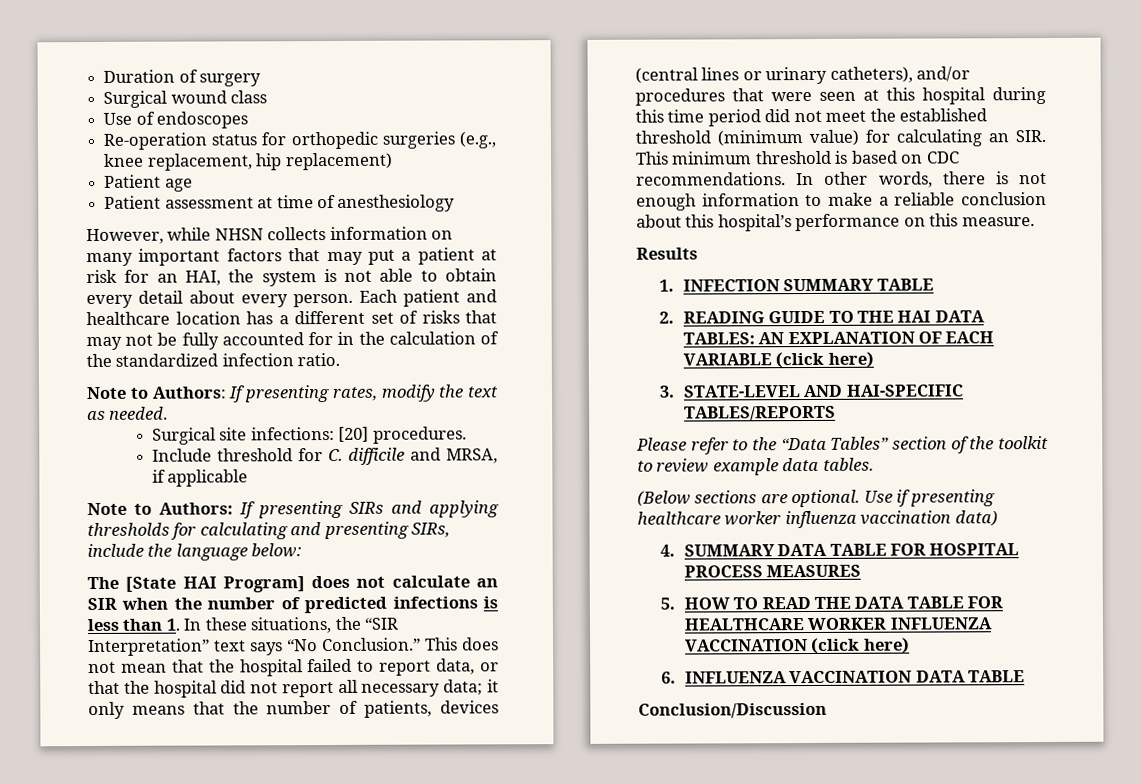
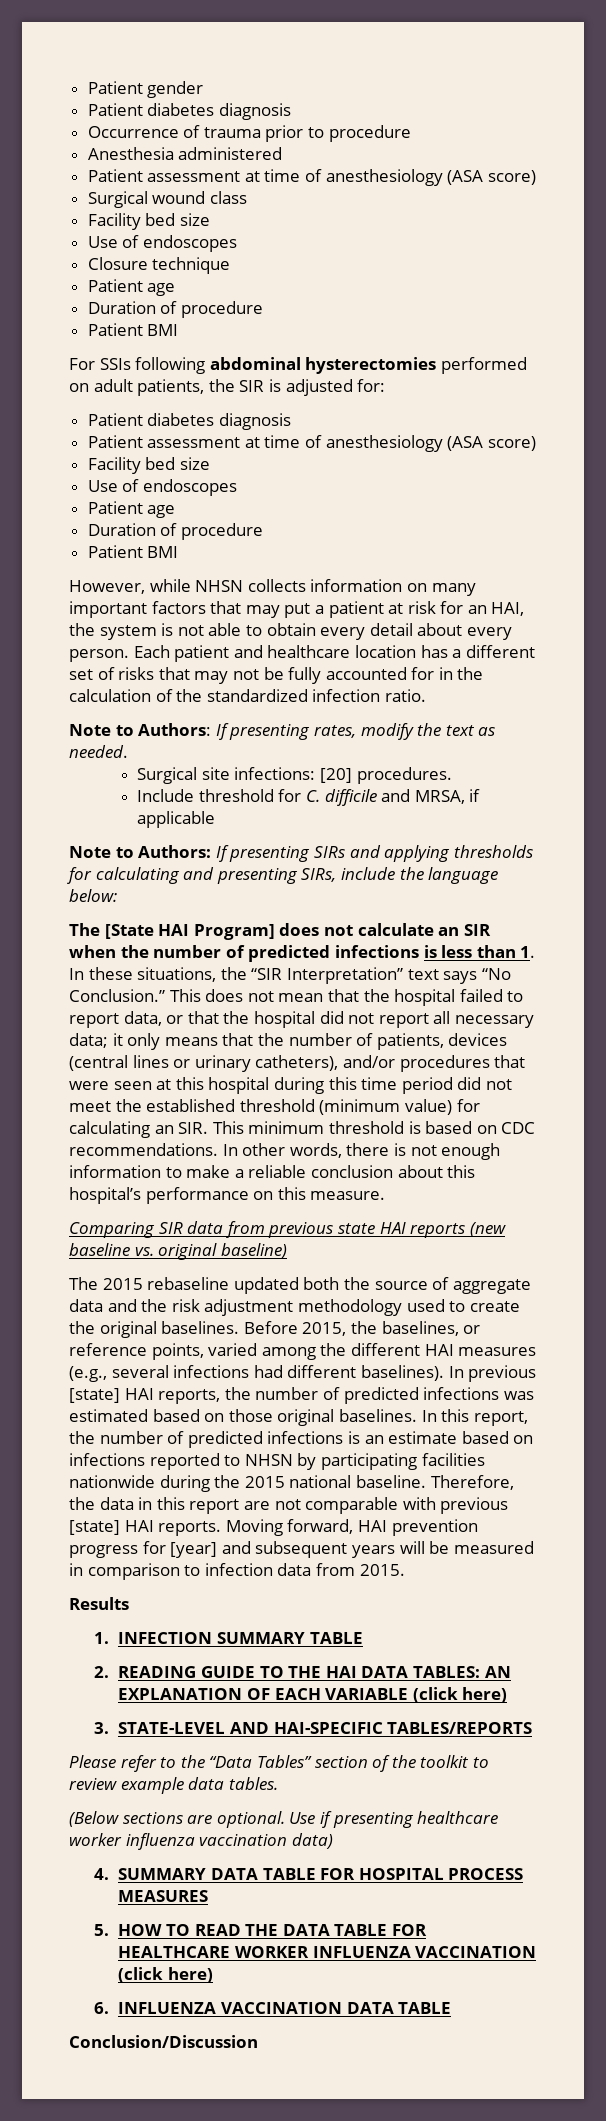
[103,69,262,87] [103,90,268,108] [103,111,249,129] [103,131,497,150] [103,152,393,171] [104,174,193,192] [104,194,456,212] Duration of surgery // Surgical wound class // Use of endoscopes // Re-operation status for orthopedic surgeries (e.g., knee replacement, hip replacement) // Patient age // Patient assessment at time of anesthesiology -> [87,81,204,98] [87,103,291,120] [87,125,411,142] [87,147,283,160] [87,169,536,186] [87,191,247,208] [87,213,210,230] [87,235,237,252] [87,257,231,274] [87,279,176,296] [87,301,263,318] [87,323,179,336] [69,357,527,374] [69,379,386,396] [87,413,291,430] [87,435,536,452] [87,457,210,474] [87,479,237,496] [87,501,176,518] [87,523,263,540] [87,545,179,558] Patient gender // Patient diabetes diagnosis // Occurrence of trauma prior to procedure // Anesthesia administered // Patient assessment at time of anesthesiology (ASA score) // Surgical wound class // Facility bed size // Use of endoscopes // Closure technique // Patient age // Duration of procedure // Patient BMI // For SSIs following abdominal hysterectomies performed on adult patients, the SIR is adjusted for: // Patient diabetes diagnosis // Patient assessment at time of anesthesiology (ASA score) // Facility bed size // Use of endoscopes // Patient age // Duration of procedure // Patient BMI
(1035, 222) none -> [69,1221,506,1238] [69,1243,287,1260] [69,1277,531,1294] [69,1299,520,1316] [69,1321,481,1338] [69,1343,537,1360] [69,1365,537,1382] [69,1387,534,1404] [69,1409,528,1426] [69,1431,534,1448] [69,1453,485,1470] [69,1475,514,1492] [69,1497,509,1514] [69,1519,478,1536] [69,1541,534,1558] [69,1563,405,1580] // Comparing SIR data from previous state HAI reports (new baseline vs. original baseline) // The 2015 rebaseline updated both the source of aggregate data and the risk adjustment methodology used to create the original baselines. Before 2015, the baselines, or reference points, varied among the different HAI measures (e.g., several infections had different baselines). In previous [state] HAI reports, the number of predicted infections was estimated based on those original baselines. In this report, the number of predicted infections is an estimate based on infections reported to NHSN by participating facilities nationwide during the 2015 national baseline. Therefore, the data in this report are not comparable with previous [state] HAI reports. Moving forward, HAI prevention progress for [year] and subsequent years will be measured in comparison to infection data from 2015.

